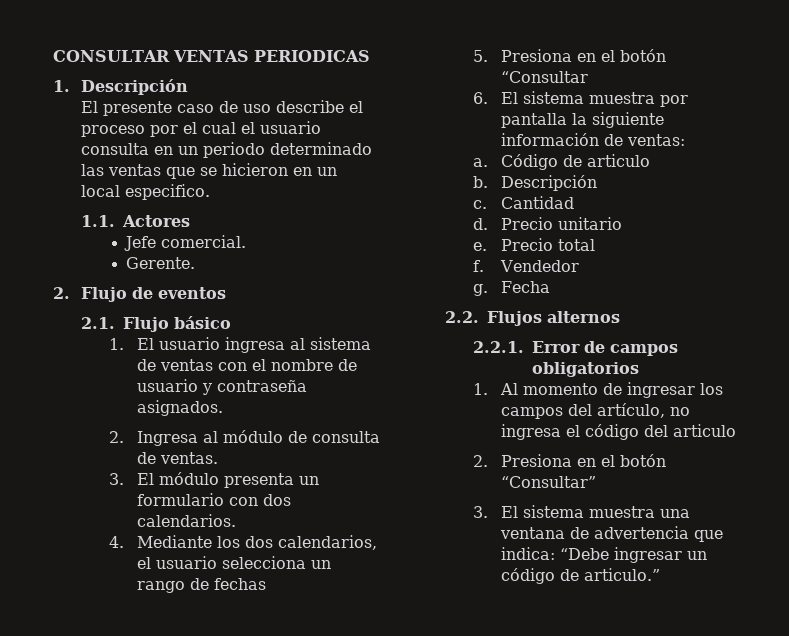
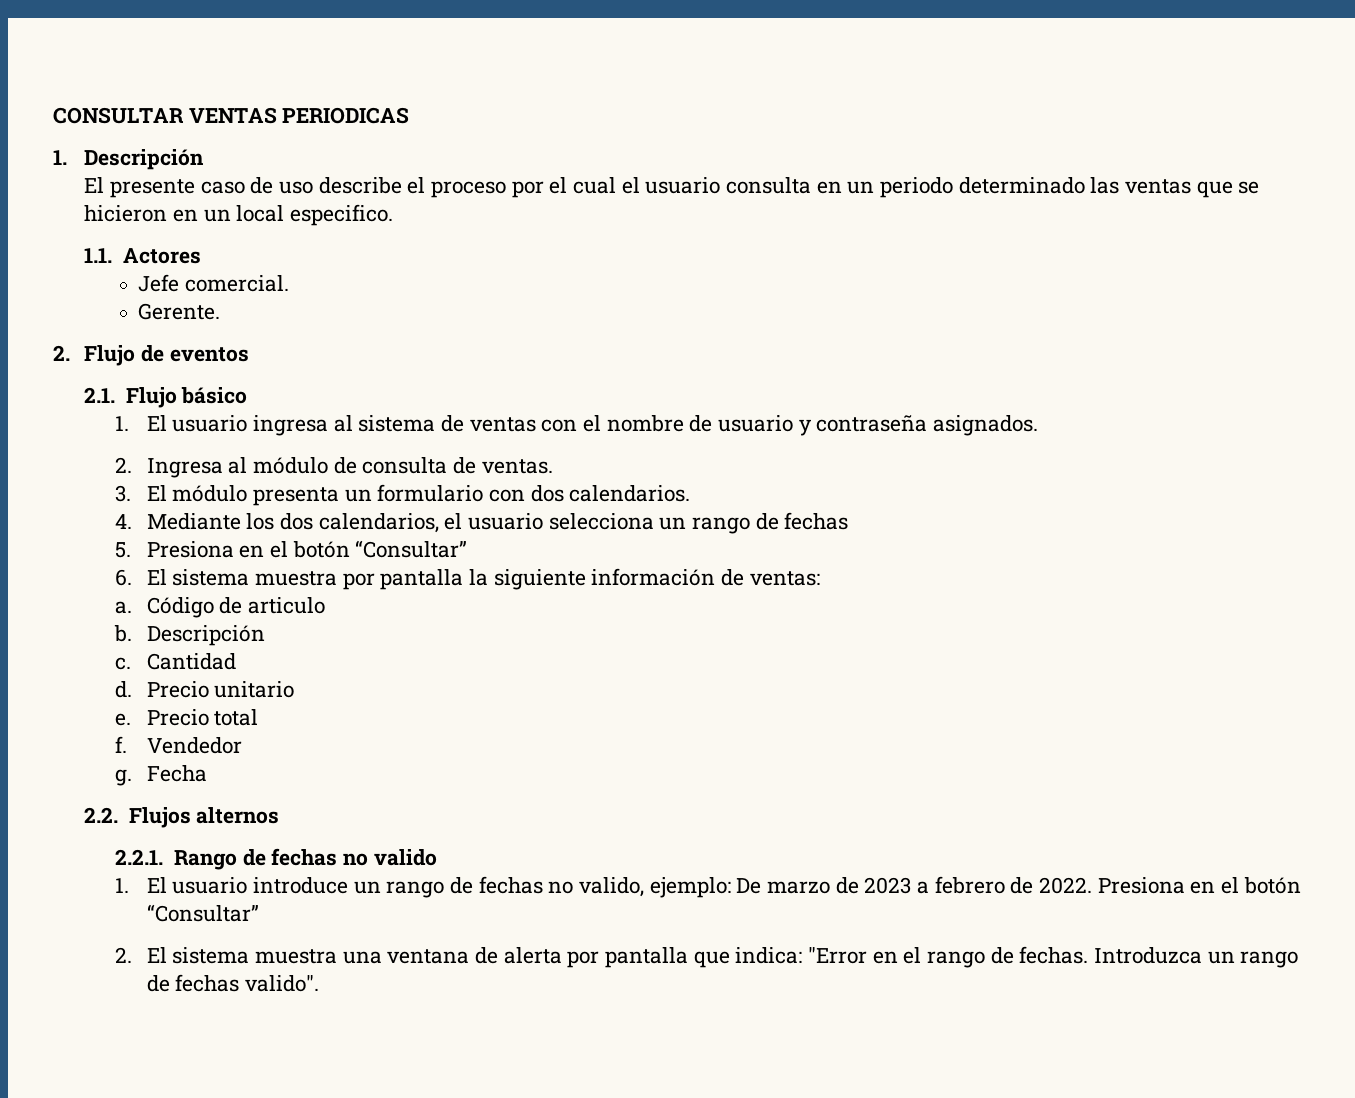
[500,71,588,83] “Consultar -> [355,540,468,558] “Consultar”
[531,341,678,356] [531,362,639,377] [472,382,723,398] [500,403,690,419] [500,424,736,440] [472,454,666,467] [500,476,596,488] [472,506,488,518] Error de campos obligatorios // 1. Al momento de ingresar los campos del artículo, no ingresa el código del articulo // 2. Presiona en el botón “Consultar” // 3. -> [173,848,437,870] [115,876,1301,898] [146,904,259,922] [115,947,133,963] Rango de fechas no valido // 1. El usuario introduce un rango de fechas no valido, ejemplo: De marzo de 2023 a febrero de 2022. Presiona en el botón “Consultar” // 2.
[593,526,723,542] [500,547,707,563] [500,568,660,584] advertencia que indica: “Debe ingresar un código de articulo.” -> [503,946,1299,968] [146,974,319,992] alerta por pantalla que indica: "Error en el rango de fechas. Introduzca un rango de fechas valido".

